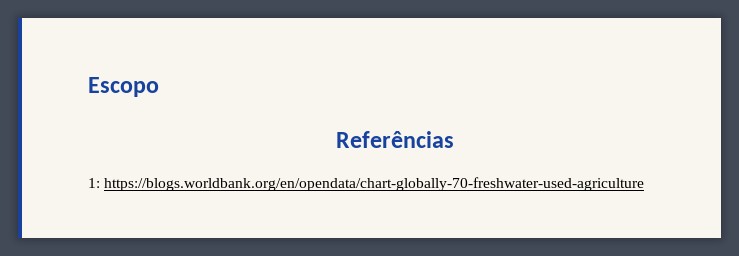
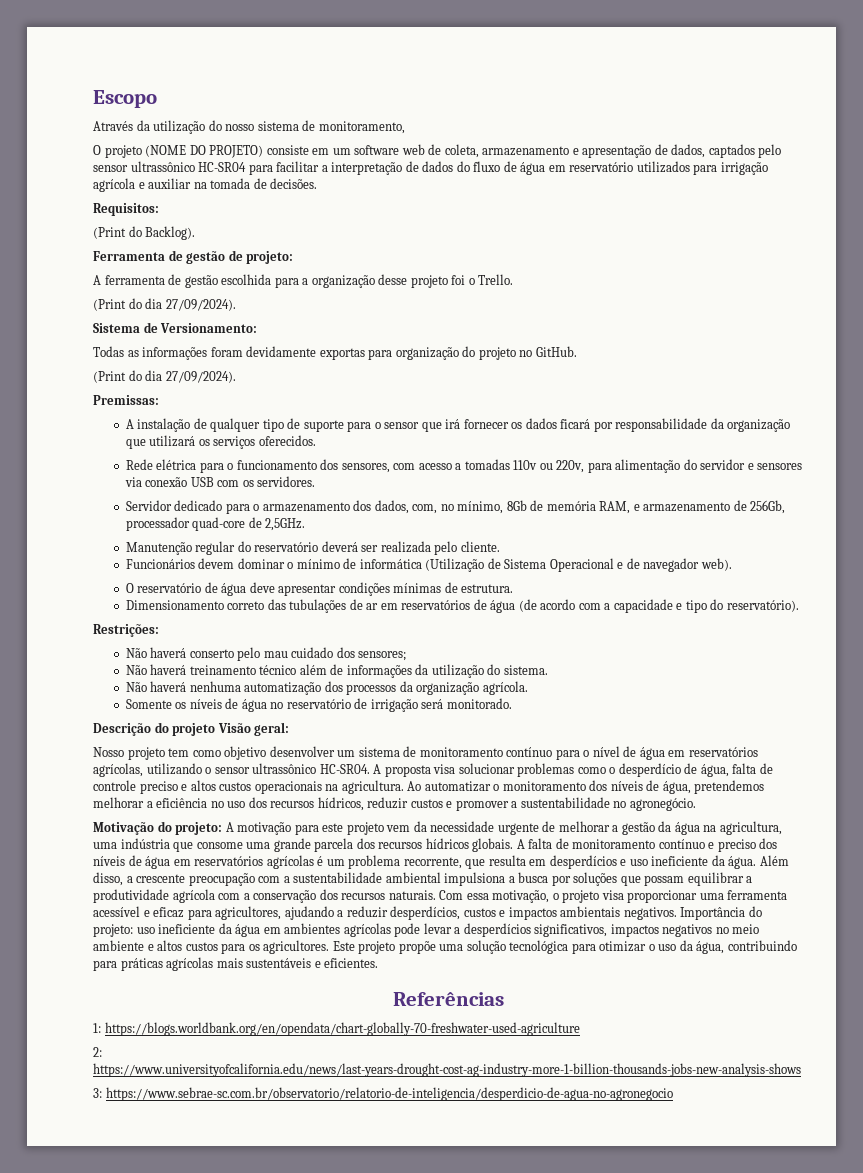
(159, 87) none -> [93,120,405,134] [93,144,782,158] [93,161,768,175] [93,178,318,192] [93,203,159,216] [93,226,196,240] [93,250,294,264] [93,274,514,288] [93,298,236,311] [93,322,258,333] [93,346,577,360] [93,370,236,383] [93,395,159,405] [125,418,791,432] [125,435,316,449] [125,459,803,473] [124,476,316,487] [125,500,786,514] [125,517,306,531] [125,541,500,555] [125,558,732,572] [125,582,514,596] [125,599,799,613] [93,624,159,637] [125,647,407,661] [125,664,548,678] [125,681,528,695] [125,698,512,712] [93,722,290,736] [93,746,758,760] [93,763,773,777] [93,780,765,794] [93,797,696,811] [93,821,782,835] [93,838,778,852] [93,855,789,869] [93,872,753,886] [93,889,788,903] [93,906,762,920] [93,923,760,937] [93,940,797,954] [93,957,379,971] // Através da utilização do nosso sistema de monitoramento, // O projeto (NOME DO PROJETO) consiste em um software web de coleta, armazenamento e apresentação de dados, captados pelo sensor ultrassônico HC-SR04 para facilitar a interpretação de dados do fluxo de água em reservatório utilizados para irrigação agrícola e auxiliar na tomada de decisões. // Requisitos: // (Print do Backlog). // Ferramenta de gestão de projeto: // A ferramenta de gestão escolhida para a organização desse projeto foi o Trello. // (Print do dia 27/09/2024). // Sistema de Versionamento: // Todas as informações foram devidamente exportas para organização do projeto no GitHub. // (Print do dia 27/09/2024). // Premissas: // A instalação de qualquer tipo de suporte para o sensor que irá fornecer os dados ficará por responsabilidade da organização que utilizará os serviços oferecidos. // Rede elétrica para o funcionamento dos sensores, com acesso a tomadas 110v ou 220v, para alimentação do servidor e sensores via conexão USB com os servidores. // Servidor dedicado para o armazenamento dos dados, com, no mínimo, 8Gb de memória RAM, e armazenamento de 256Gb, processador quad-core de 2,5GHz. // Manutenção regular do reservatório deverá ser realizada pelo cliente. // Funcionários devem dominar o mínimo de informática (Utilização de Sistema Operacional e de navegador web). // O reservatório de água deve apresentar condições mínimas de estrutura. // Dimensionamento correto das tubulações de ar em reservatórios de água (de acordo com a capacidade e tipo do reservatório). // Restrições: // Não haverá conserto pelo mau cuidado dos sensores; // Não haverá treinamento técnico além de informações da utilização do sistema. // Não haverá nenhuma automatização dos processos da organização agrícola. // Somente os níveis de água no reservatório de irrigação será monitorado. // Descrição do projeto Visão geral: // Nosso projeto tem como objetivo desenvolver um sistema de monitoramento contínuo para o nível de água em reservatórios agrícolas, utilizando o sensor ultrassônico HC-SR04. A proposta visa solucionar problemas como o desperdício de água, falta de controle preciso e altos custos operacionais na agricultura. Ao automatizar o monitoramento dos níveis de água, pretendemos melhorar a eficiência no uso dos recursos hídricos, reduzir custos e promover a sustentabilidade no agronegócio. // Motivação do projeto: A motivação para este projeto vem da necessidade urgente de melhorar a gestão da água na agricultura, uma indústria que consome uma grande parcela dos recursos hídricos globais. A falta de monitoramento contínuo e preciso dos níveis de água em reservatórios agrícolas é um problema recorrente, que resulta em desperdícios e uso ineficiente da água. Além disso, a crescente preocupação com a sustentabilidade ambiental impulsiona a busca por soluções que possam equilibrar a produtividade agrícola com a conservação dos recursos naturais. Com essa motivação, o projeto visa proporcionar uma ferramenta acessível e eficaz para agricultores, ajudando a reduzir desperdícios, custos e impactos ambientais negativos. Importância do projeto: uso ineficiente da água em ambientes agrícolas pode levar a desperdícios significativos, impactos negativos no meio ambiente e altos custos para os agricultores. Este projeto propõe uma solução tecnológica para otimizar o uso da água, contribuindo para práticas agrícolas mais sustentáveis e eficientes.
(645, 184) none -> [93,1047,102,1057] [93,1063,801,1077] [93,1087,673,1101] // 2: https://www.universityofcalifornia.edu/news/last-years-drought-cost-ag-industry-more-1-billion-thousands-jobs-new-analysis-shows // 3: https://www.sebrae-sc.com.br/observatorio/relatorio-de-inteligencia/desperdicio-de-agua-no-agronegocio

